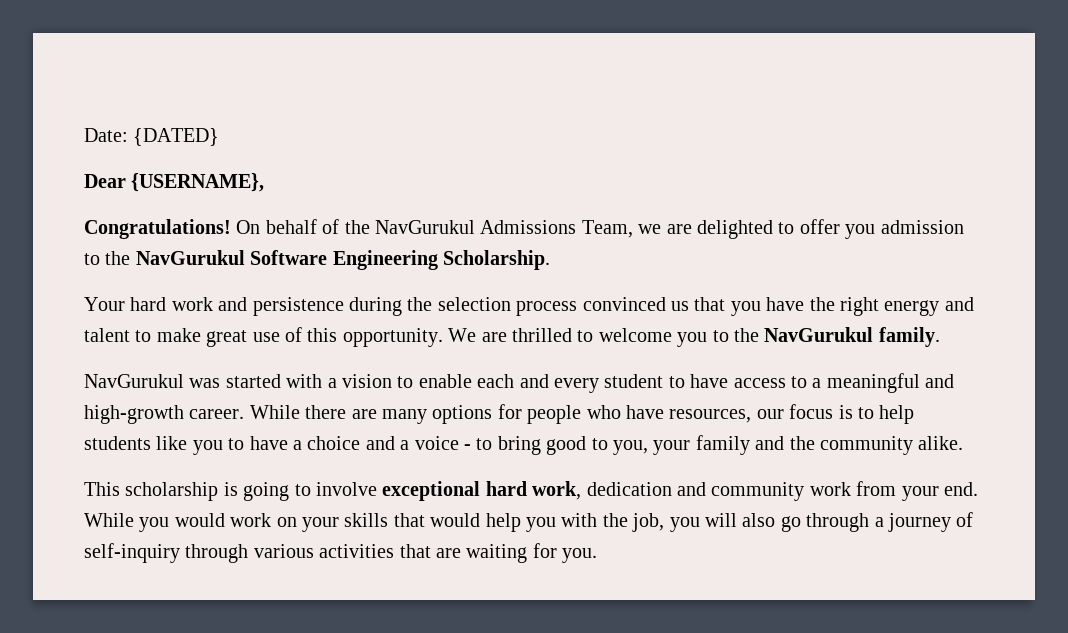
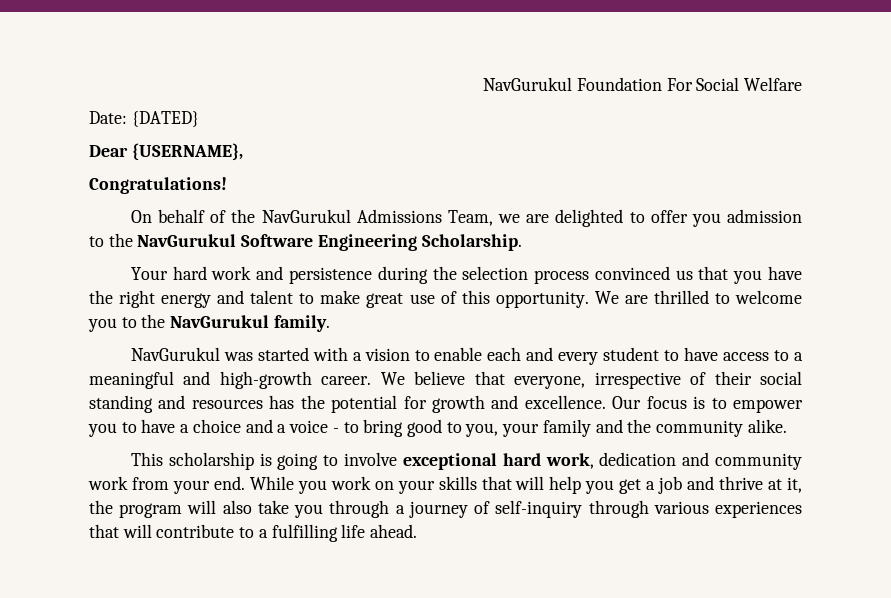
(84, 135) none -> [483,77,803,91] NavGurukul Foundation For Social Welfare //
(231, 229) none -> (227, 185) //
[249,404,915,424] [84,436,188,450] While there are many options for people who have resources, our focus is to help students like -> [380,371,802,389] [89,395,804,413] We believe that everyone, irrespective of their social standing and resources has the potential for growth and excellence. Our focus is to empower
[174,513,225,527] would -> (327, 487) none
[430,513,481,527] would -> [515,476,545,490] will
[561,513,801,532] with the job, you will also go -> [619,476,803,494] [89,500,324,518] get a job and thrive at it, the program will also take you
[319,543,598,563] activities that are waiting for you. -> [715,501,802,518] [89,524,418,542] experiences that will contribute to a fulfilling life ahead.

